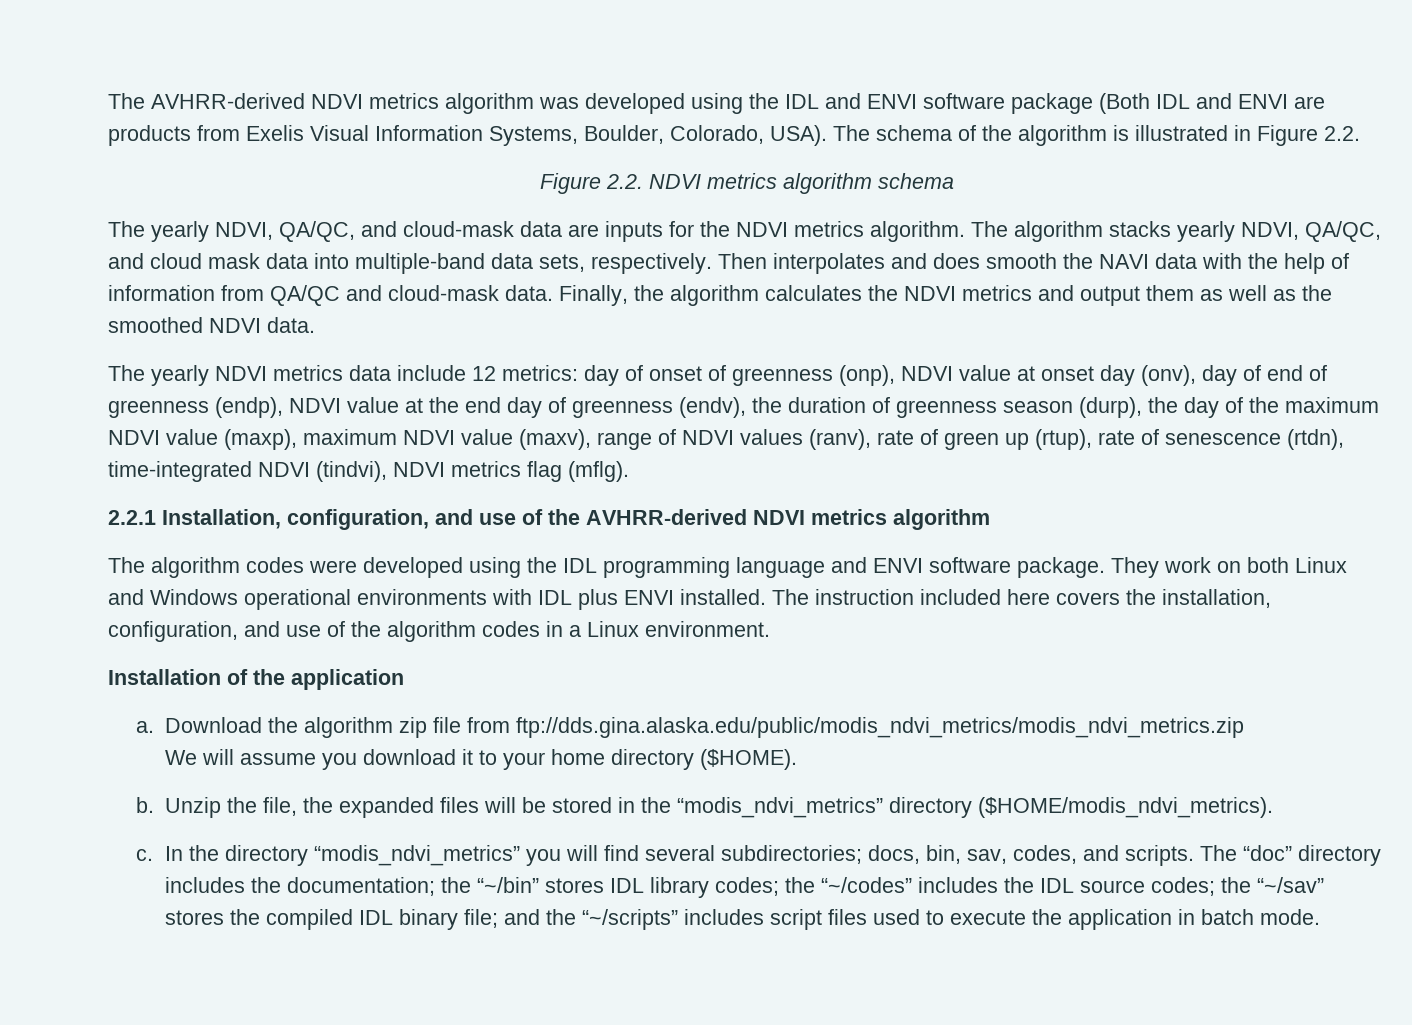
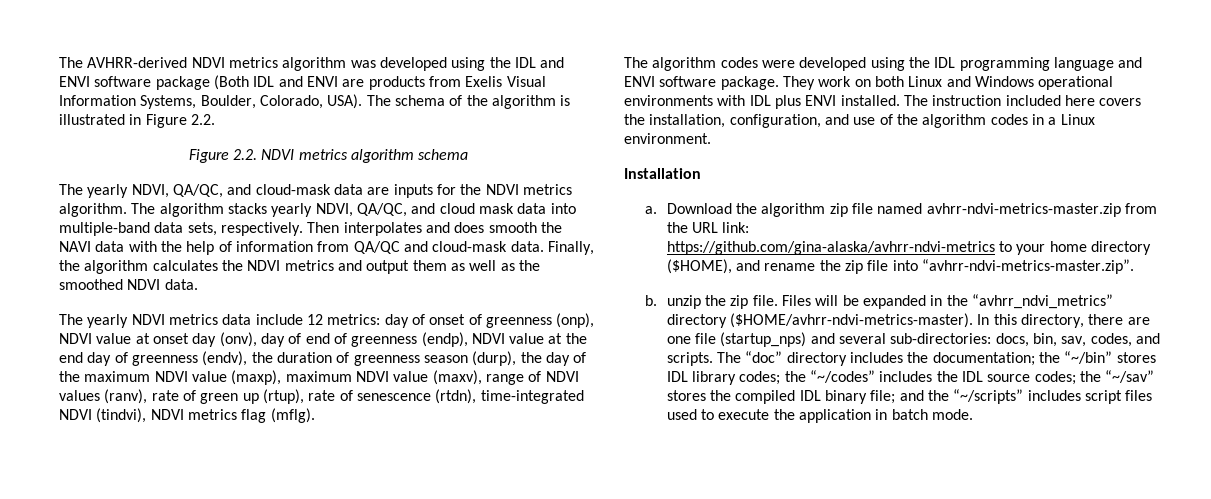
[108,509,990,530] // 2.2.1 Installation, configuration, and use of the AVHRR-derived NDVI metrics algorithm -> (315, 415) none
[227,669,404,690] of the application -> (701, 173) none
[467,717,1245,738] [164,749,797,770] [136,797,480,818] from ftp://dds.gina.alaska.edu/public/modis_ndvi_metrics/modis_ndvi_metrics.zip // We will assume you download it to your home directory ($HOME). // b. Unzip the file, the expanded files -> [877,203,1157,217] [666,222,750,233] [666,241,1152,255] [666,259,1134,274] [645,295,812,309] named avhrr-ndvi-metrics-master.zip from the URL link: // https://github.com/gina-alaska/avhrr-ndvi-metrics to your home directory ($HOME), and rename the zip file into “avhrr-ndvi-metrics-master.zip”. // b. unzip the zip file. Files
[552,797,613,813] stored -> [862,295,926,309] expanded
[677,797,1274,818] [136,845,862,866] “modis_ndvi_metrics” directory ($HOME/modis_ndvi_metrics). // c. In the directory “modis_ndvi_metrics” you will find several subdirectories; -> [971,294,1113,309] [666,313,1150,328] [666,332,992,347] “avhrr_ndvi_metrics” directory ($HOME/avhrr-ndvi-metrics-master). In this directory, there are one file (startup_nps) and several sub-directories:

